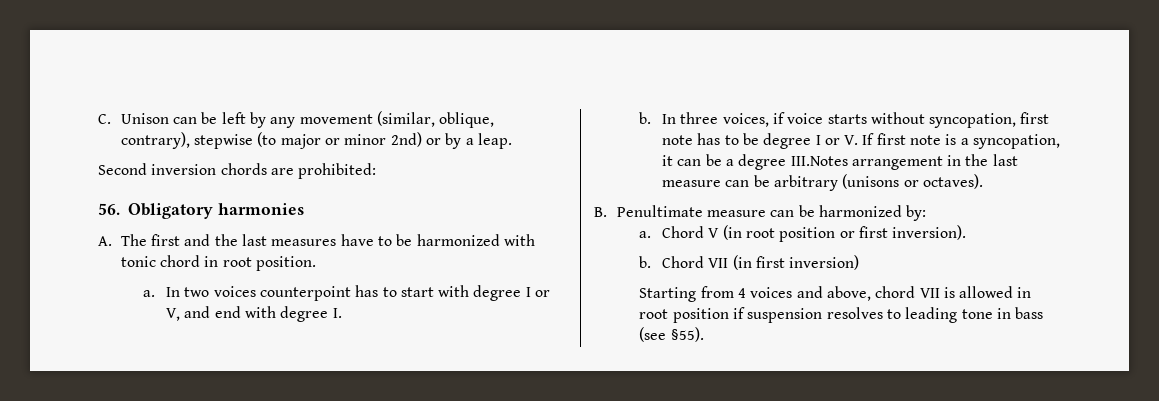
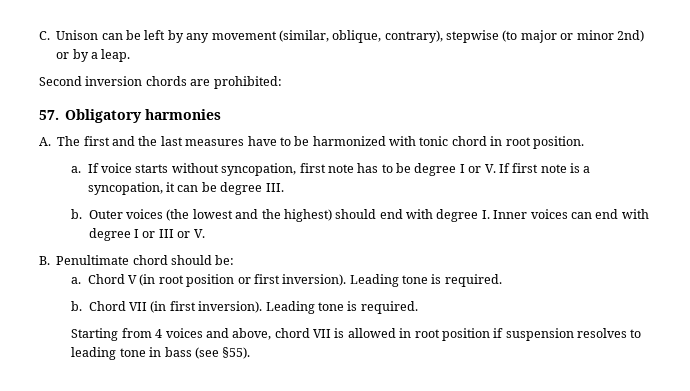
[98,203,120,215] 56. -> [39,110,59,120] 57.
[165,285,551,301] [165,306,342,322] [639,112,785,127] In two voices counterpoint has to start with degree I or V, and end with degree I. // b. In three voices, if -> [87,163,99,173] If
[725,154,1018,170] [661,174,983,191] [594,205,927,221] a degree III.Notes arrangement in the last measure can be arbitrary (unisons or octaves). // B. Penultimate measure can be harmonized by: -> [220,182,284,195] [71,209,649,222] [88,228,205,241] [39,255,235,265] degree III. // b. Outer voices (the lowest and the highest) should end with degree I. Inner voices can end with degree I or III or V. // B. Penultimate chord should be:
(967, 232) none -> [349,274,502,287] Leading tone is required.
[789,255,860,270] inversion) -> [198,301,418,314] inversion). Leading tone is required.

